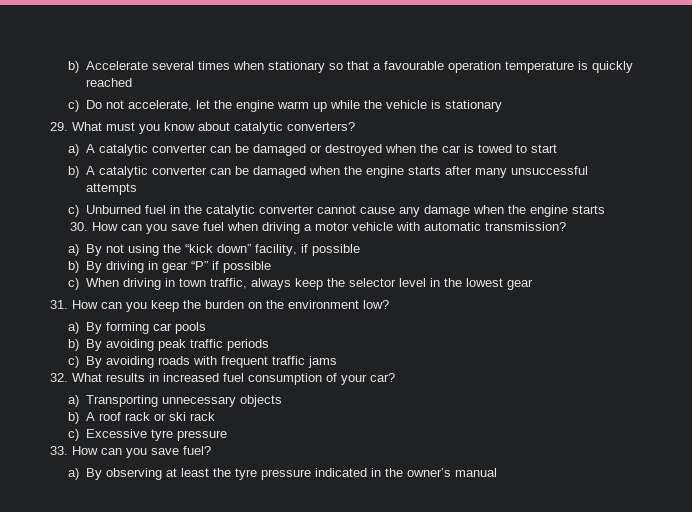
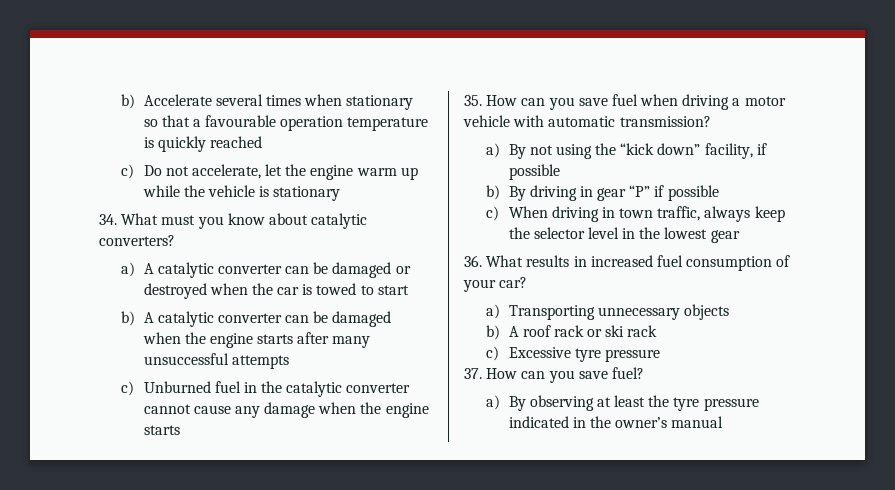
[50,122,68,131] 29. -> [99,214,117,225] 34.
[69,222,88,231] 30. -> [464,95,482,106] 35.
[50,300,389,312] [67,322,206,334] [67,339,269,351] [67,356,337,368] [50,373,68,382] 31. How can you keep the burden on the environment low? // a) By forming car pools // b) By avoiding peak traffic periods // c) By avoiding roads with frequent traffic jams // 32. -> [464,255,482,267] 36.
[50,446,68,455] 33. -> [464,368,482,379] 37.

